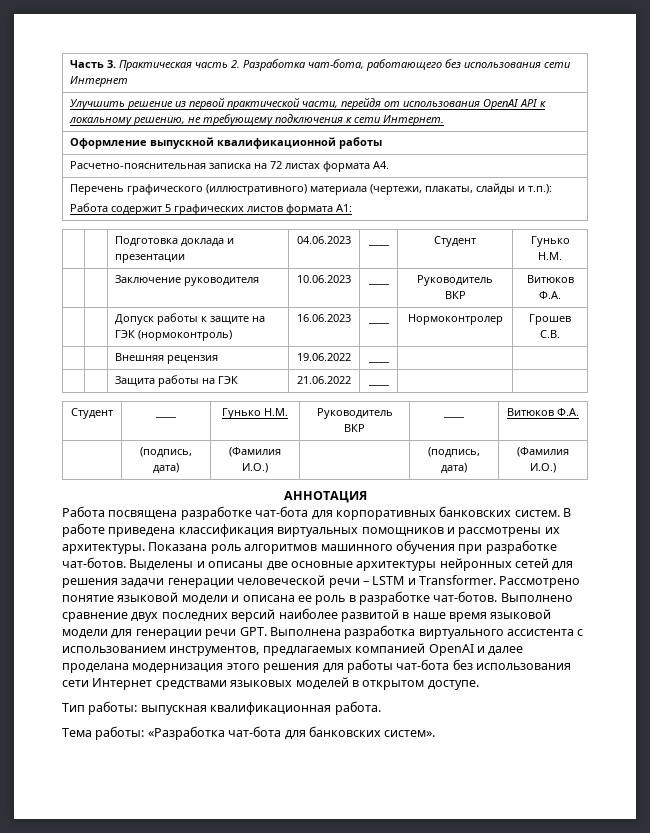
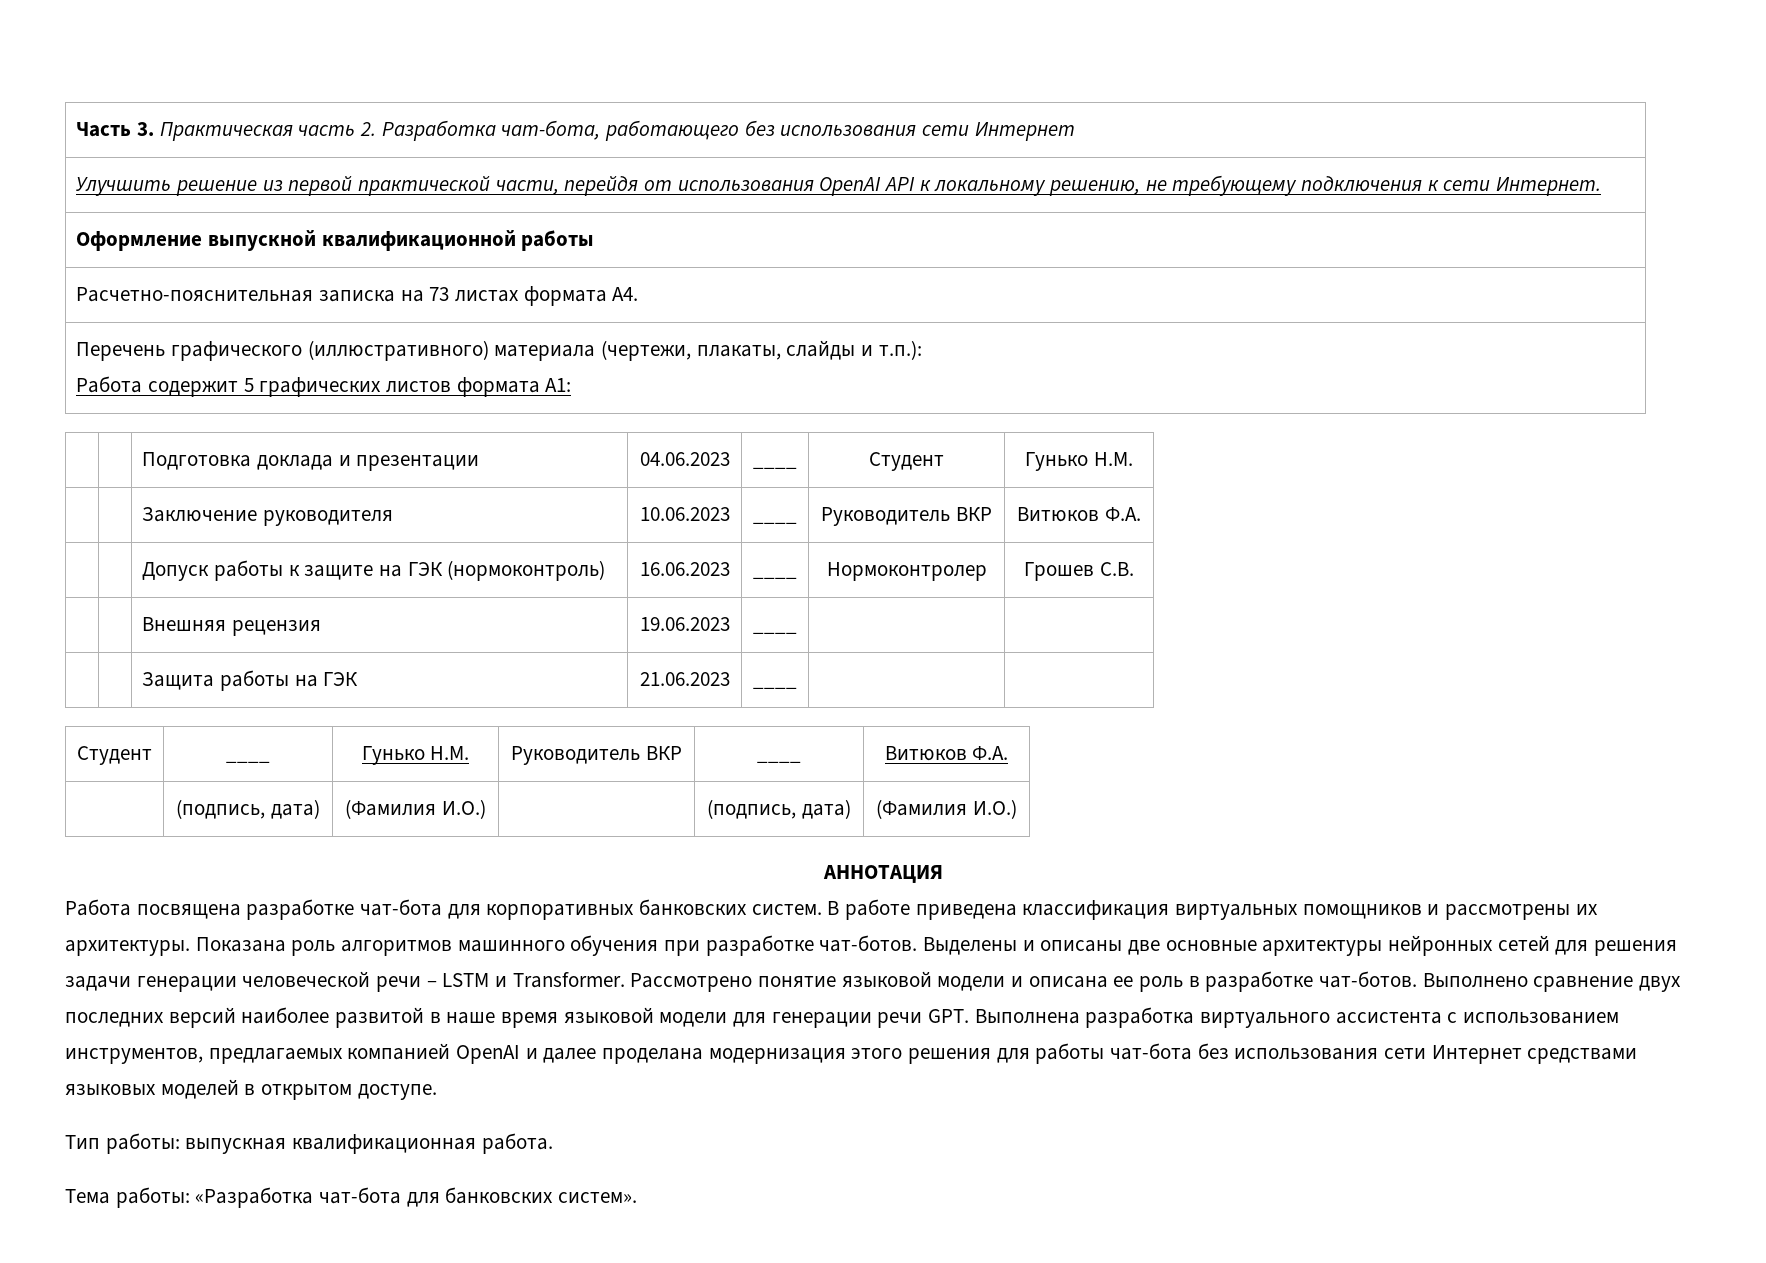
[270,161,283,169] 72 -> [429,287,450,301] 73
[297,353,351,361] 19.06.2022 -> [639,617,730,631] 19.06.2023
[297,376,351,384] 21.06.2022 -> [639,672,730,686] 21.06.2023

